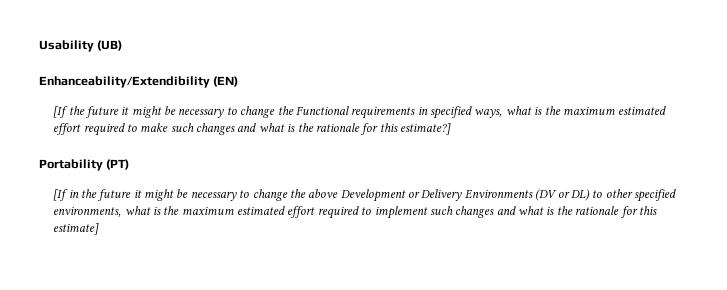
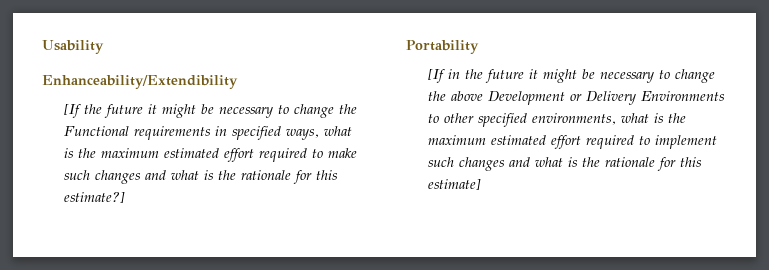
[97,40,123,51] (UB) -> (104, 47) none
[213,76,239,87] (EN) -> (238, 82) none
[106,159,130,170] (PT) -> (479, 47) none
[535,189,590,201] (DV or DL) -> (726, 96) none

